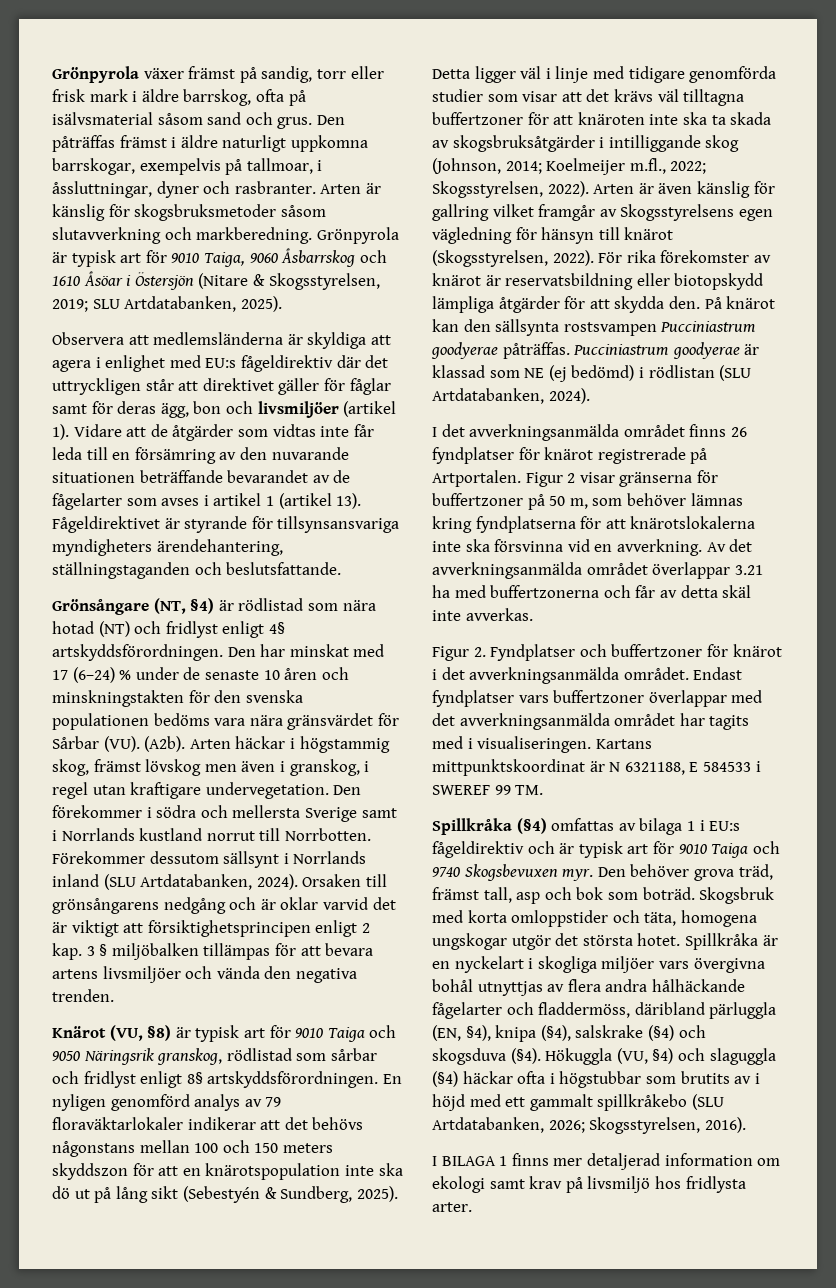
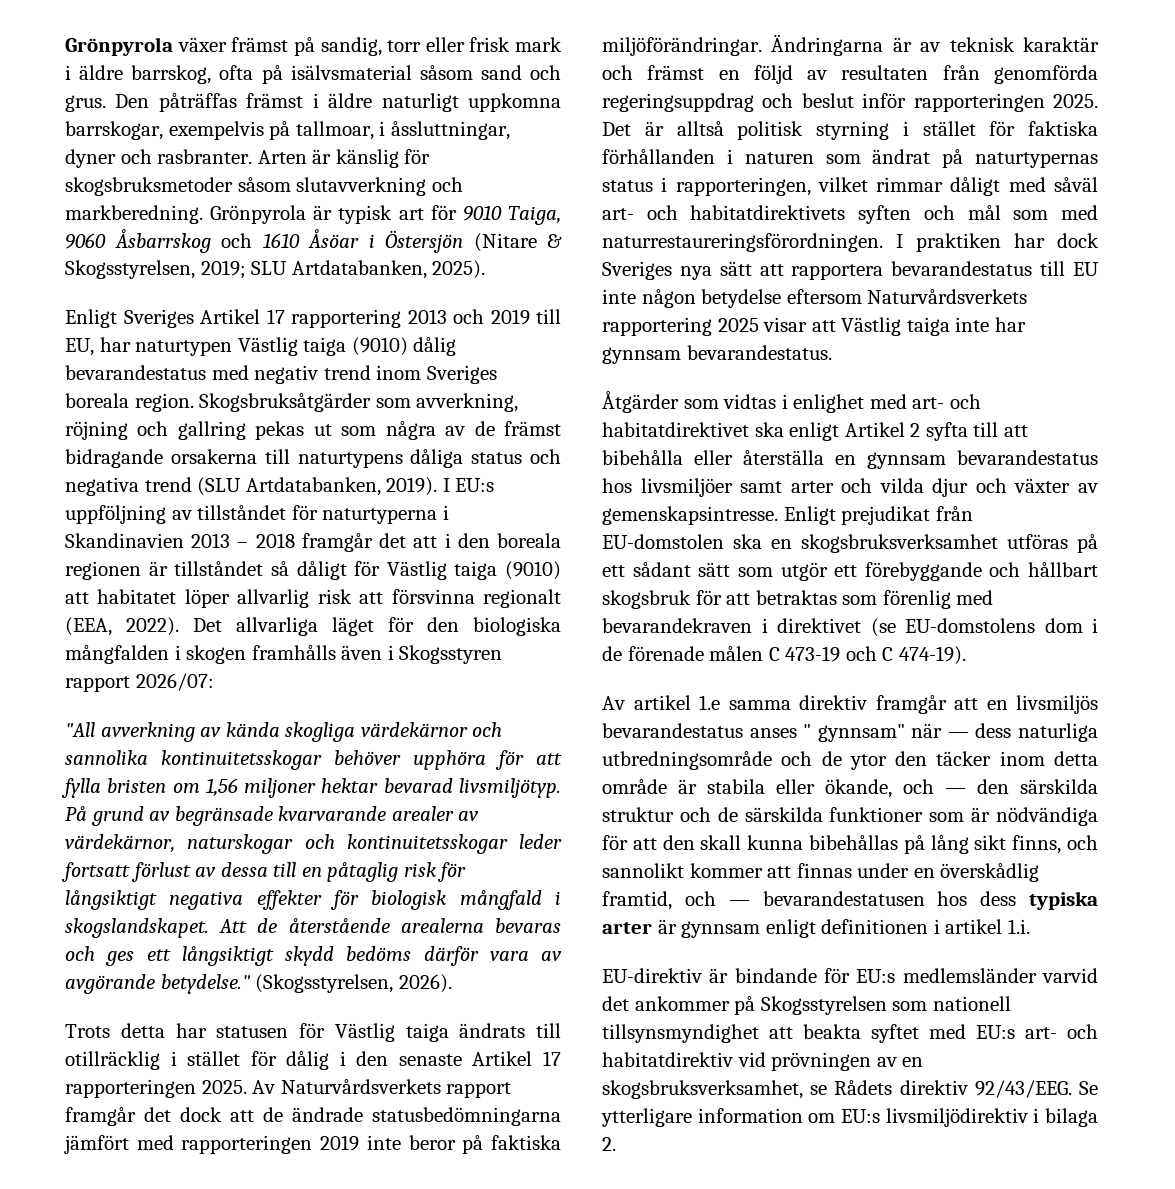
[52,332,391,349] [52,355,389,372] [52,378,391,395] [52,401,397,418] [52,424,374,441] [52,447,349,464] [52,470,351,483] [52,493,362,510] [52,516,400,533] [52,539,283,556] [52,562,342,579] [52,598,376,615] [52,621,285,638] [52,644,385,661] [52,667,349,683] [52,690,303,707] [52,713,399,730] [52,736,390,753] [52,759,370,776] [52,782,362,799] [52,805,397,822] [52,828,371,841] [52,851,367,868] [52,874,387,890] [52,897,396,914] [52,920,370,937] [52,943,374,960] [52,966,357,983] [52,989,114,1002] [52,1025,397,1042] [52,1048,377,1065] [52,1071,402,1088] [52,1094,282,1111] [52,1117,364,1130] [52,1140,333,1157] [52,1163,403,1180] [52,1186,398,1203] [432,66,777,83] [432,89,745,106] [432,112,772,125] [432,135,740,152] [432,158,707,175] [432,181,775,198] [432,204,773,221] [432,227,674,244] [432,250,771,267] [432,273,764,290] [432,296,776,313] [432,319,757,336] [431,342,760,359] [432,365,752,382] [432,388,590,404] [432,424,747,441] [432,447,708,464] [432,470,718,487] [432,493,743,510] [432,516,756,533] [432,539,753,556] [432,562,763,579] [432,585,752,598] [432,608,533,621] [432,644,782,661] [432,667,743,684] [432,690,763,707] [432,713,750,730] [432,736,652,753] [432,759,761,776] [432,785,544,795] [432,818,741,835] [432,841,780,858] [432,864,773,881] [432,887,775,904] [432,910,757,927] [432,933,778,950] [432,956,765,973] [432,979,745,996] [432,1002,777,1019] [432,1025,706,1042] [432,1048,776,1065] [432,1071,760,1088] [432,1094,724,1111] [432,1117,746,1134] [432,1153,781,1170] [432,1176,746,1193] [432,1202,472,1212] Observera att medlemsländerna är skyldiga att agera i enlighet med EU:s fågeldirektiv där det uttryckligen står att direktivet gäller för fåglar samt för deras ägg, bon och livsmiljöer (artikel 1). Vidare att de åtgärder som vidtas inte får leda till en försämring av den nuvarande situationen beträffande bevarandet av de fågelarter som avses i artikel 1 (artikel 13). Fågeldirektivet är styrande för tillsynsansvariga myndigheters ärendehantering, ställningstaganden och beslutsfattande. // Grönsångare (NT, §4) är rödlistad som nära hotad (NT) och fridlyst enligt 4§ artskyddsförordningen. Den har minskat med 17 (6–24) % under de senaste 10 åren och minskningstakten för den svenska populationen bedöms vara nära gränsvärdet för Sårbar (VU). (A2b). Arten häckar i högstammig skog, främst lövskog men även i granskog, i regel utan kraftigare undervegetation. Den förekommer i södra och mellersta Sverige samt i Norrlands kustland norrut till Norrbotten. Förekommer dessutom sällsynt i Norrlands inland (SLU Artdatabanken, 2024). Orsaken till grönsångarens nedgång och är oklar varvid det är viktigt att försiktighetsprincipen enligt 2 kap. 3 § miljöbalken tillämpas för att bevara artens livsmiljöer och vända den negativa trenden. // Knärot (VU, §8) är typisk art för 9010 Taiga och 9050 Näringsrik granskog, rödlistad som sårbar och fridlyst enligt 8§ artskyddsförordningen. En nyligen genomförd analys av 79 floraväktarlokaler indikerar att det behövs någonstans mellan 100 och 150 meters skyddszon för att en knärotspopulation inte ska dö ut på lång sikt (Sebestyén & Sundberg, 2025). Detta ligger väl i linje med tidigare genomförda studier som visar att det krävs väl tilltagna buffertzoner för att knäroten inte ska ta skada av skogsbruksåtgärder i intilliggande skog (Johnson, 2014; Koelmeijer m.fl., 2022; Skogsstyrelsen, 2022). Arten är även känslig för gallring vilket framgår av Skogsstyrelsens egen vägledning för hänsyn till knärot (Skogsstyrelsen, 2022). För rika förekomster av knärot är reservatsbildning eller biotopskydd lämpliga åtgärder för att skydda den. På knärot kan den sällsynta rostsvampen Pucciniastrum goodyerae påträffas. Pucciniastrum goodyerae är klassad som NE (ej bedömd) i rödlistan (SLU Artdatabanken, 2024). // I det avverkningsanmälda området finns 26 fyndplatser för knärot registrerade på Artportalen. Figur 2 visar gränserna för buffertzoner på 50 m, som behöver lämnas kring fyndplatserna för att knärotslokalerna inte ska försvinna vid en avverkning. Av det avverkningsanmälda området överlappar 3.21 ha med buffertzonerna och får av detta skäl inte avverkas. // Figur 2. Fyndplatser och buffertzoner för knärot i det avverkningsanmälda området. Endast fyndplatser vars buffertzoner överlappar med det avverkningsanmälda området har tagits med i visualiseringen. Kartans mittpunktskoordinat är N 6321188, E 584533 i SWEREF 99 TM. // Spillkråka (§4) omfattas av bilaga 1 i EU:s fågeldirektiv och är typisk art för 9010 Taiga och 9740 Skogsbevuxen myr. Den behöver grova träd, främst tall, asp och bok som boträd. Skogsbruk med korta omloppstider och täta, homogena ungskogar utgör det största hotet. Spillkråka är en nyckelart i skogliga miljöer vars övergivna bohål utnyttjas av flera andra hålhäckande fågelarter och fladdermöss, däribland pärluggla (EN, §4), knipa (§4), salskrake (§4) och skogsduva (§4). Hökuggla (VU, §4) och slaguggla (§4) häckar ofta i högstubbar som brutits av i höjd med ett gammalt spillkråkebo (SLU Artdatabanken, 2026; Skogsstyrelsen, 2016). // I BILAGA 1 finns mer detaljerad information om ekologi samt krav på livsmiljö hos fridlysta arter. -> [65,309,561,328] [65,337,457,356] [65,365,497,384] [65,393,519,412] [65,421,562,440] [65,449,561,468] [65,477,495,496] [65,505,449,524] [65,533,561,552] [65,561,561,580] [65,589,561,608] [65,617,561,636] [65,645,503,664] [65,673,214,692] [65,722,503,742] [65,750,562,770] [61,778,561,798] [65,806,480,826] [65,834,562,854] [61,862,467,882] [65,890,561,910] [65,918,561,938] [65,946,562,966] [65,974,452,994] [65,1023,561,1042] [65,1051,561,1070] [65,1079,512,1098] [65,1107,561,1126] [64,1135,561,1154] [602,34,1099,56] [602,65,1098,84] [602,93,1098,112] [602,121,1098,140] [602,149,1098,168] [602,177,1098,196] [602,205,1098,224] [602,233,1099,252] [602,261,1099,280] [602,289,1028,308] [602,317,1026,336] [602,345,832,364] [602,391,981,413] [602,422,1028,441] [602,450,1098,469] [602,478,1098,497] [602,506,973,525] [602,534,1098,553] [602,562,1098,581] [602,590,994,609] [602,618,1098,637] [602,646,966,665] [602,695,1098,714] [602,723,1098,742] [602,751,1098,770] [602,779,1098,798] [602,807,1098,826] [602,835,1098,854] [602,863,1040,882] [602,891,1098,910] [602,919,1030,938] [602,968,1098,983] [602,996,1011,1015] [602,1024,1098,1043] [602,1052,924,1071] [602,1080,1098,1099] [601,1108,1098,1127] [602,1137,616,1151] Enligt Sveriges Artikel 17 rapportering 2013 och 2019 till EU, har naturtypen Västlig taiga (9010) dålig bevarandestatus med negativ trend inom Sveriges boreala region. Skogsbruksåtgärder som avverkning, röjning och gallring pekas ut som några av de främst bidragande orsakerna till naturtypens dåliga status och negativa trend (SLU Artdatabanken, 2019). I EU:s uppföljning av tillståndet för naturtyperna i Skandinavien 2013 – 2018 framgår det att i den boreala regionen är tillståndet så dåligt för Västlig taiga (9010) att habitatet löper allvarlig risk att försvinna regionalt (EEA, 2022). Det allvarliga läget för den biologiska mångfalden i skogen framhålls även i Skogsstyren rapport 2026/07: // "All avverkning av kända skogliga värdekärnor och sannolika kontinuitetsskogar behöver upphöra för att fylla bristen om 1,56 miljoner hektar bevarad livsmiljötyp. På grund av begränsade kvarvarande arealer av värdekärnor, naturskogar och kontinuitetsskogar leder fortsatt förlust av dessa till en påtaglig risk för långsiktigt negativa effekter för biologisk mångfald i skogslandskapet. Att de återstående arealerna bevaras och ges ett långsiktigt skydd bedöms därför vara av avgörande betydelse." (Skogsstyrelsen, 2026). // Trots detta har statusen för Västlig taiga ändrats till otillräcklig i stället för dålig i den senaste Artikel 17 rapporteringen 2025. Av Naturvårdsverkets rapport framgår det dock att de ändrade statusbedömningarna jämfört med rapporteringen 2019 inte beror på faktiska miljöförändringar. Ändringarna är av teknisk karaktär och främst en följd av resultaten från genomförda regeringsuppdrag och beslut inför rapporteringen 2025. Det är alltså politisk styrning i stället för faktiska förhållanden i naturen som ändrat på naturtypernas status i rapporteringen, vilket rimmar dåligt med såväl art- och habitatdirektivets syften och mål som med naturrestaureringsförordningen. I praktiken har dock Sveriges nya sätt att rapportera bevarandestatus till EU inte någon betydelse eftersom Naturvårdsverkets rapportering 2025 visar att Västlig taiga inte har gynnsam bevarandestatus. // Åtgärder som vidtas i enlighet med art- och habitatdirektivet ska enligt Artikel 2 syfta till att bibehålla eller återställa en gynnsam bevarandestatus hos livsmiljöer samt arter och vilda djur och växter av gemenskapsintresse. Enligt prejudikat från EU-domstolen ska en skogsbruksverksamhet utföras på ett sådant sätt som utgör ett förebyggande och hållbart skogsbruk för att betraktas som förenlig med bevarandekraven i direktivet (se EU-domstolens dom i de förenade målen C 473-19 och C 474-19). // Av artikel 1.e samma direktiv framgår att en livsmiljös bevarandestatus anses " gynnsam" när — dess naturliga utbredningsområde och de ytor den täcker inom detta område är stabila eller ökande, och — den särskilda struktur och de särskilda funktioner som är nödvändiga för att den skall kunna bibehållas på lång sikt finns, och sannolikt kommer att finnas under en överskådlig framtid, och — bevarandestatusen hos dess typiska arter är gynnsam enligt definitionen i artikel 1.i. // EU-direktiv är bindande för EU:s medlemsländer varvid det ankommer på Skogsstyrelsen som nationell tillsynsmyndighet att beakta syftet med EU:s art- och habitatdirektiv vid prövningen av en skogsbruksverksamhet, se Rådets direktiv 92/43/EEG. Se ytterligare information om EU:s livsmiljödirektiv i bilaga 2.

